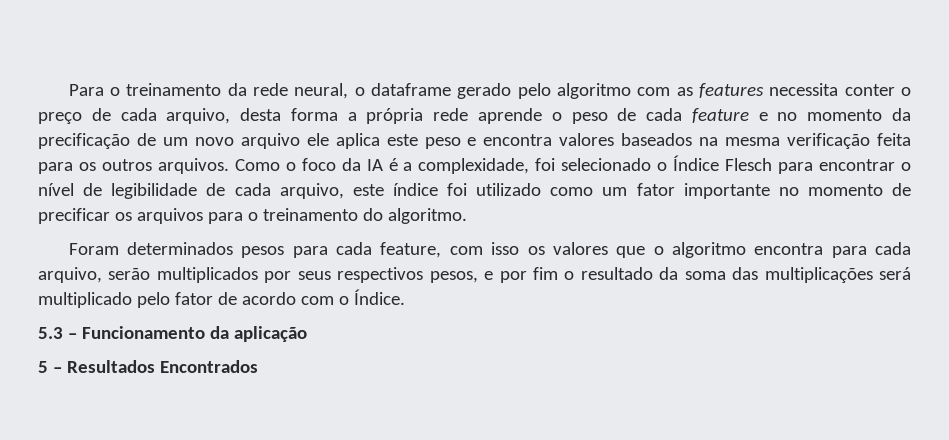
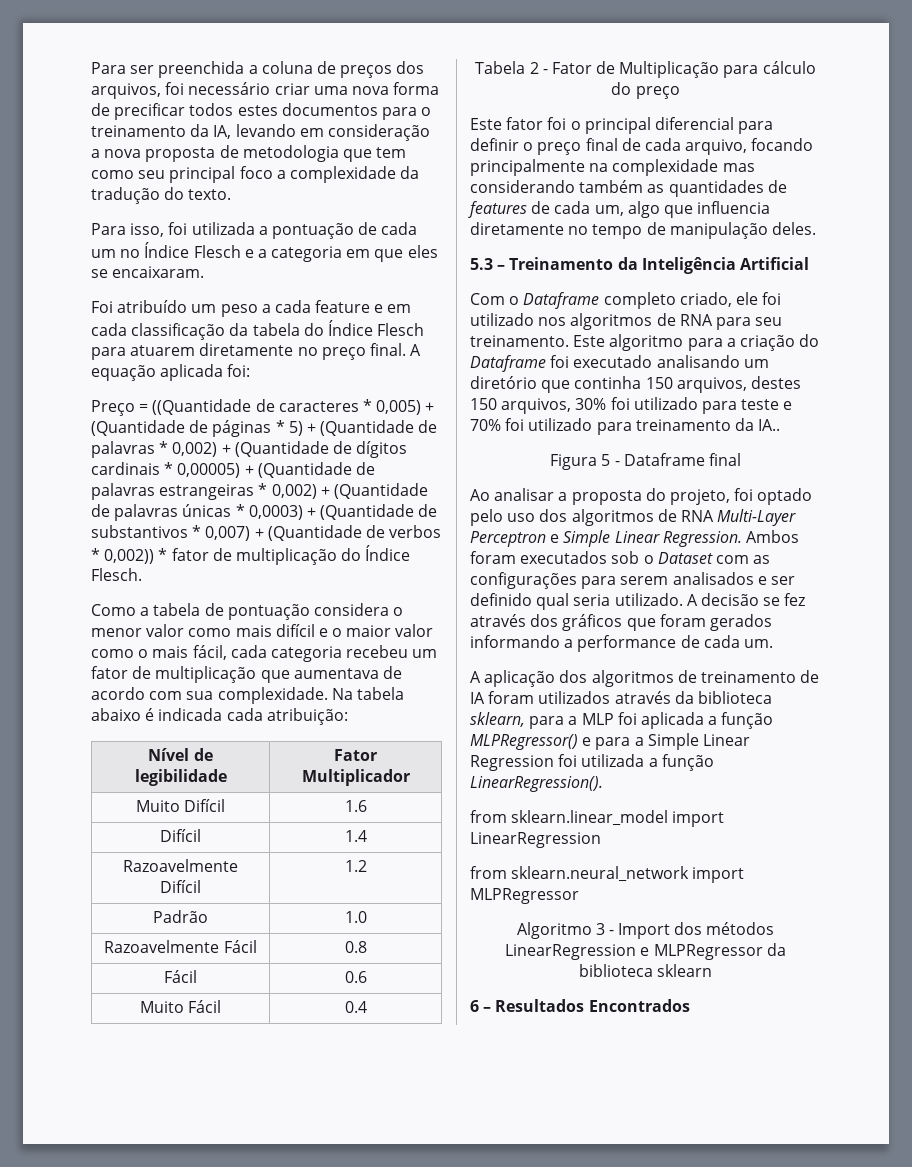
[68,83,895,99] Para o treinamento da rede neural, o dataframe gerado pelo algoritmo com as features necessita conter -> [91,61,425,78] [91,82,440,99] [91,103,432,120] [91,124,430,141] [91,145,407,162] [91,166,420,183] [91,187,232,204] [91,222,418,239] [91,242,438,262] [91,266,205,278] [91,300,412,317] [91,320,425,340] [91,343,422,360] [91,364,251,381] [91,399,435,416] [91,420,438,437] [91,441,408,458] [91,462,375,478] [91,483,428,500] [91,504,438,521] [91,525,442,541] [91,545,411,565] [91,568,142,581] [91,603,404,620] [91,624,434,637] [91,645,438,662] [91,666,402,683] [91,687,404,704] [91,708,348,725] [148,748,213,761] [134,769,227,786] [334,749,377,761] [301,769,410,786] [135,799,226,812] [344,800,367,812] [160,829,201,842] [344,830,367,842] [123,859,238,872] [160,880,201,893] [344,860,367,872] [153,910,208,923] [344,911,367,923] [104,940,257,953] [344,941,367,953] [164,970,197,983] [344,971,367,983] [139,1000,222,1013] [344,1001,367,1013] [475,61,816,78] [611,82,680,99] [470,117,774,134] [470,138,519,151] Para ser preenchida a coluna de preços dos arquivos, foi necessário criar uma nova forma de precificar todos estes documentos para o treinamento da IA, levando em consideração a nova proposta de metodologia que tem como seu principal foco a complexidade da tradução do texto. // Para isso, foi utilizada a pontuação de cada um no Índice Flesch e a categoria em que eles se encaixaram. // Foi atribuído um peso a cada feature e em cada classificação da tabela do Índice Flesch para atuarem diretamente no preço final. A equação aplicada foi: // Preço = ((Quantidade de caracteres * 0,005) + (Quantidade de páginas * 5) + (Quantidade de palavras * 0,002) + (Quantidade de dígitos cardinais * 0,00005) + (Quantidade de palavras estrangeiras * 0,002) + (Quantidade de palavras únicas * 0,0003) + (Quantidade de substantivos * 0,007) + (Quantidade de verbos * 0,002)) * fator de multiplicação do Índice Flesch. // Como a tabela de pontuação considera o menor valor como mais difícil e o maior valor como o mais fácil, cada categoria recebeu um fator de multiplicação que aumentava de acordo com sua complexidade. Na tabela abaixo é indicada cada atribuição: // Nível de legibilidade | Fator Multiplicador // Muito Difícil | 1.6 // Difícil | 1.4 // Razoavelmente Difícil | 1.2 // Padrão | 1.0 // Razoavelmente Fácil | 0.8 // Fácil | 0.6 // Muito Fácil | 0.4 // Tabela 2 - Fator de Multiplicação para cálculo do preço // Este fator foi o principal diferencial para definir
[91,108,912,124] [38,133,911,149] [38,155,911,174] [38,183,911,199] [38,208,467,224] [68,242,912,258] [38,267,911,283] [38,289,405,308] [38,326,307,342] [38,361,48,373] de cada arquivo, desta forma a própria rede aprende o peso de cada feature e no momento da precificação de um novo arquivo ele aplica este peso e encontra valores baseados na mesma verificação feita para os outros arquivos. Como o foco da IA é a complexidade, foi selecionado o Índice Flesch para encontrar o nível de legibilidade de cada arquivo, este índice foi utilizado como um fator importante no momento de precificar os arquivos para o treinamento do algoritmo. // Foram determinados pesos para cada feature, com isso os valores que o algoritmo encontra para cada arquivo, serão multiplicados por seus respectivos pesos, e por fim o resultado da soma das multiplicações será multiplicado pelo fator de acordo com o Índice. // 5.3 – Funcionamento da aplicação // 5 -> [585,138,814,155] [470,159,755,176] [470,180,787,197] [468,201,771,218] [470,222,816,239] [470,257,809,274] [470,292,782,309] [470,313,783,330] [470,334,820,351] [470,355,769,372] [470,376,801,393] [470,397,793,414] [470,418,781,435] [550,453,741,470] [470,488,813,505] [470,509,797,526] [470,530,799,547] [470,551,771,564] [470,572,795,589] [470,593,806,610] [470,614,772,631] [470,635,773,652] [470,670,820,687] [470,691,772,704] [470,712,774,729] [470,733,750,750] [470,754,714,771] [470,776,603,792] [470,810,725,827] [470,832,601,848] [470,866,745,883] [470,888,579,904] [516,922,775,939] [505,943,786,960] [578,964,713,977] [470,1000,479,1012] final de cada arquivo, focando principalmente na complexidade mas considerando também as quantidades de features de cada um, algo que influencia diretamente no tempo de manipulação deles. // 5.3 – Treinamento da Inteligência Artificial // Com o Dataframe completo criado, ele foi utilizado nos algoritmos de RNA para seu treinamento. Este algoritmo para a criação do Dataframe foi executado analisando um diretório que continha 150 arquivos, destes 150 arquivos, 30% foi utilizado para teste e 70% foi utilizado para treinamento da IA.. // Figura 5 - Dataframe final // Ao analisar a proposta do projeto, foi optado pelo uso dos algoritmos de RNA Multi-Layer Perceptron e Simple Linear Regression. Ambos foram executados sob o Dataset com as configurações para serem analisados e ser definido qual seria utilizado. A decisão se fez através dos gráficos que foram gerados informando a performance de cada um. // A aplicação dos algoritmos de treinamento de IA foram utilizados através da biblioteca sklearn, para a MLP foi aplicada a função MLPRegressor() e para a Simple Linear Regression foi utilizada a função LinearRegression(). // from sklearn.linear_model import LinearRegression // from sklearn.neural_network import MLPRegressor // Algoritmo 3 - Import dos métodos LinearRegression e MLPRegressor da biblioteca sklearn // 6

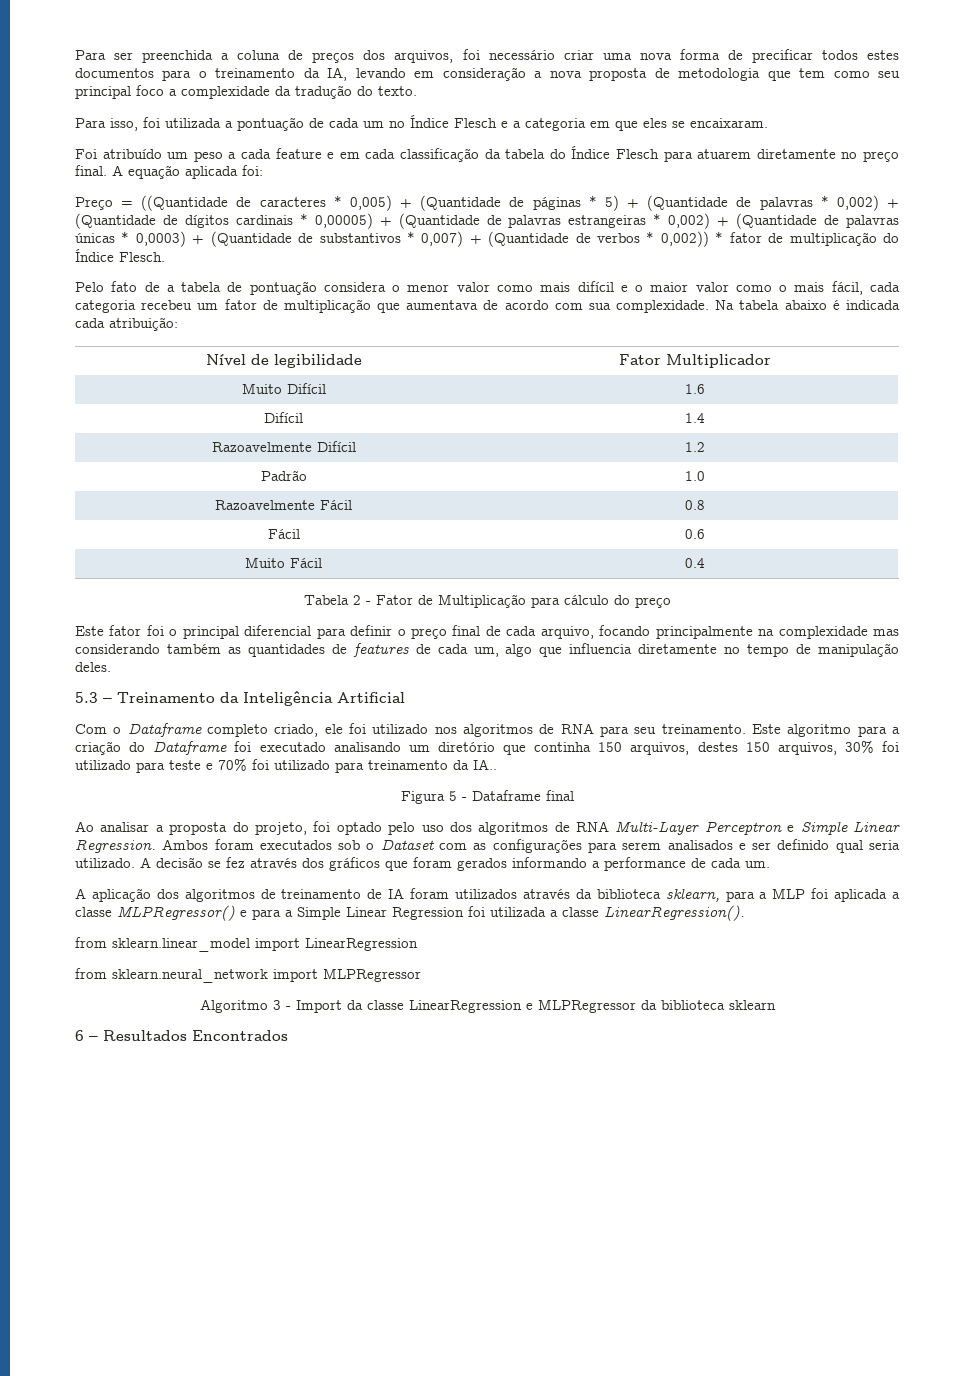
[91,604,136,616] Como -> [75,281,160,292] Pelo fato de
[721,712,774,729] função -> [75,907,112,917] classe
[661,754,714,771] função -> [562,907,599,917] classe
[674,922,775,935] dos métodos -> [346,1000,404,1010] da classe

